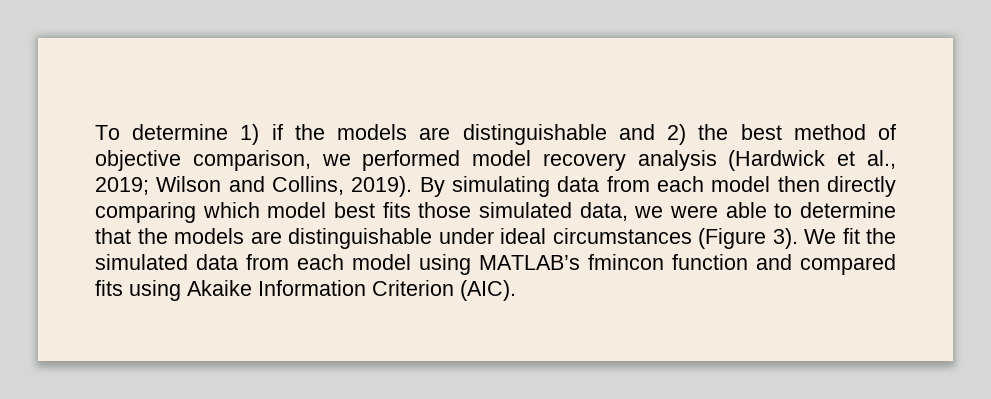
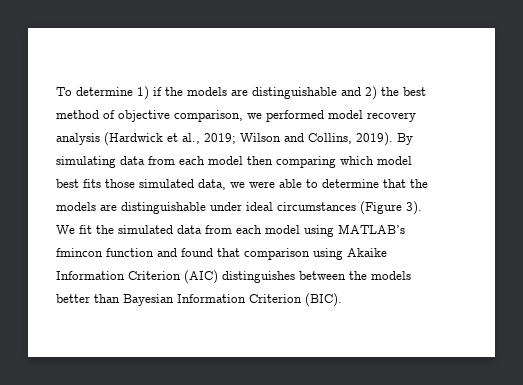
[827,176,897,197] directly -> (273, 160) none
[800,254,896,275] [95,280,123,296] compared fits -> [181,248,310,260] found that comparison
[460,280,516,301] (AIC). -> [184,270,411,284] [56,293,342,307] (AIC) distinguishes between the models better than Bayesian Information Criterion (BIC).

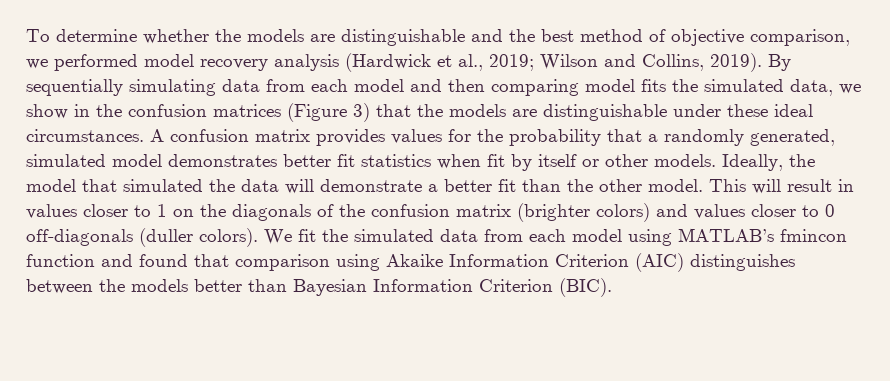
[137,86,162,100] 1) if -> [143,29,209,44] whether
[365,86,377,100] 2) -> (503, 35) none
(413, 139) none -> [26,79,123,96] sequentially
(243, 160) none -> [410,79,442,92] and
[340,156,412,165] [56,179,379,190] which model best fits those simulated data, we were able to determine -> [585,79,861,96] [26,103,370,122] model fits the simulated data, we show in the confusion matrices (Figure 3)
[246,201,422,215] ideal circumstances (Figure 3). -> [727,104,813,117] [26,129,835,146] [26,154,815,171] [26,179,854,194] [26,203,835,222] [26,228,258,247] these ideal circumstances. A confusion matrix provides values for the probability that a randomly generated, simulated model demonstrates better fit statistics when fit by itself or other models. Ideally, the model that simulated the data will demonstrate a better fit than the other model. This will result in values closer to 1 on the diagonals of the confusion matrix (brighter colors) and values closer to 0 off-diagonals (duller colors).

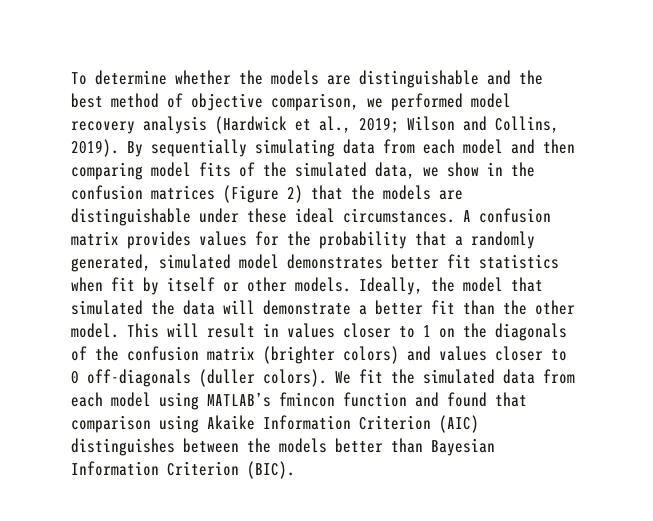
(666, 85) none -> [239,162,255,177] of
[353,103,370,122] 3) -> [287,185,303,203] 2)

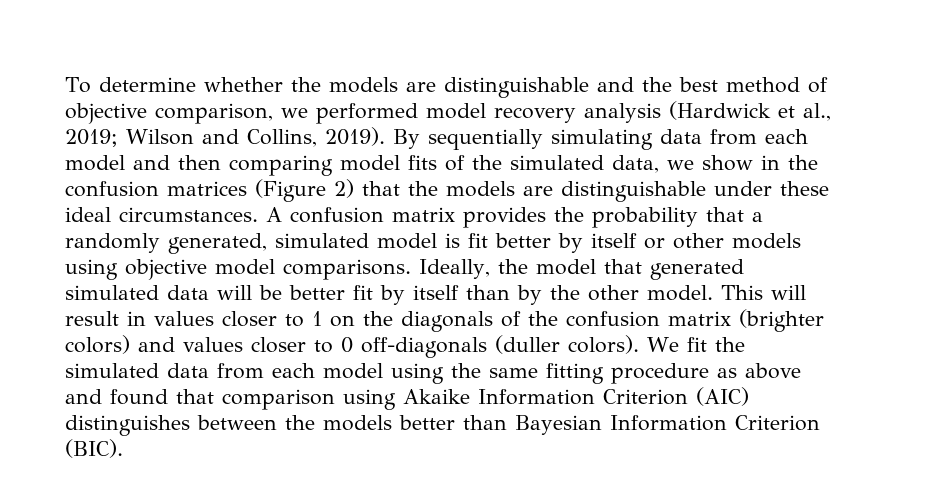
[199,231,279,246] values for -> (546, 217) none
[287,254,559,269] [71,277,543,295] [71,300,495,315] demonstrates better fit statistics when fit by itself or other models. Ideally, the model that simulated the data will demonstrate a better fit than -> [445,233,801,253] [65,259,744,280] [65,285,542,305] is fit better by itself or other models using objective model comparisons. Ideally, the model that generated simulated data will be better fit by itself than by
[207,392,407,407] MATLAB’s fmincon function -> [451,363,801,384] the same fitting procedure as above

